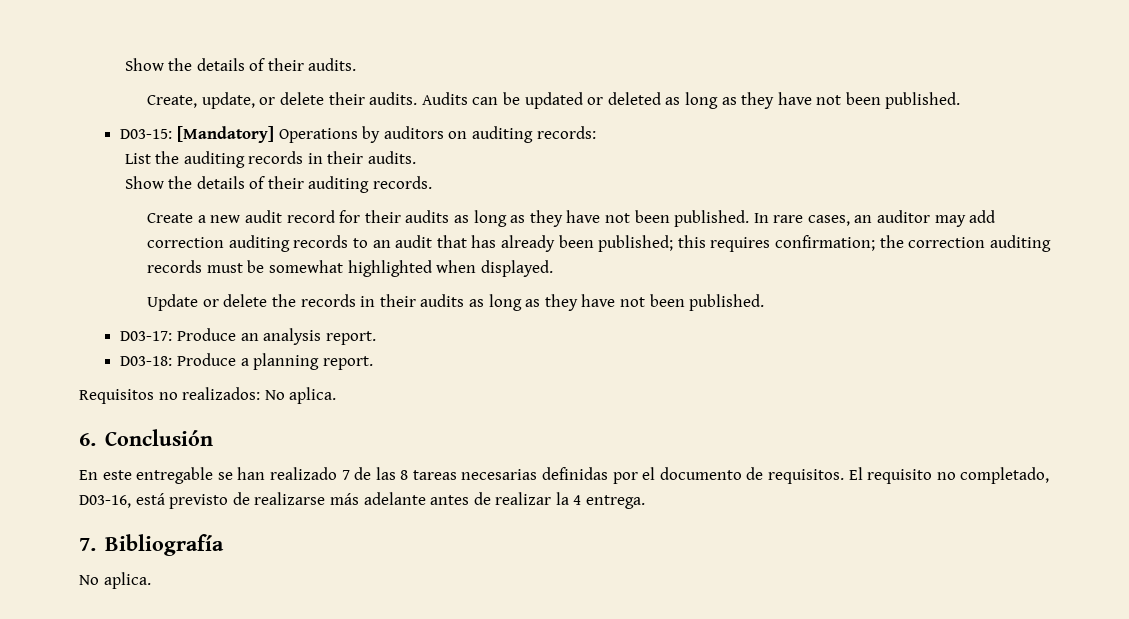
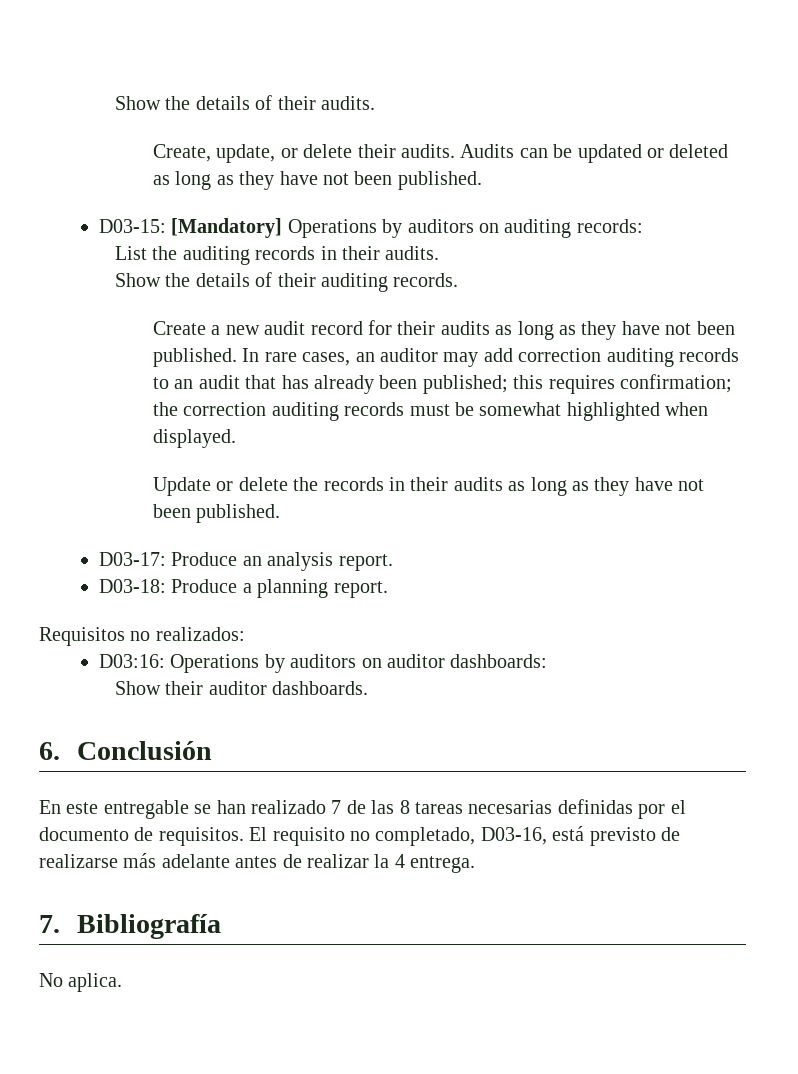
[264,387,337,404] No aplica. -> [99,654,548,673] [115,681,369,695] // D03:16: Operations by auditors on auditor dashboards: // Show their auditor dashboards.

